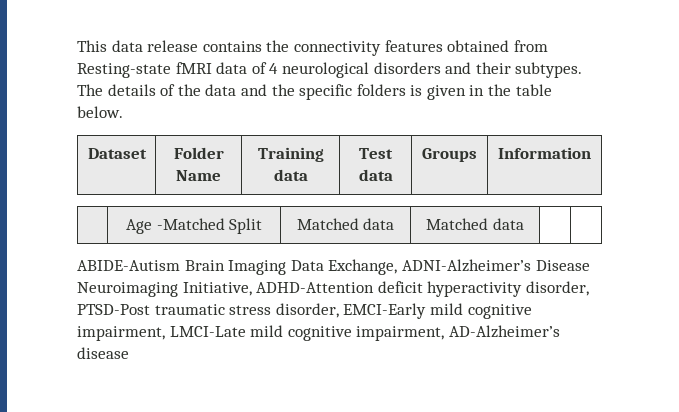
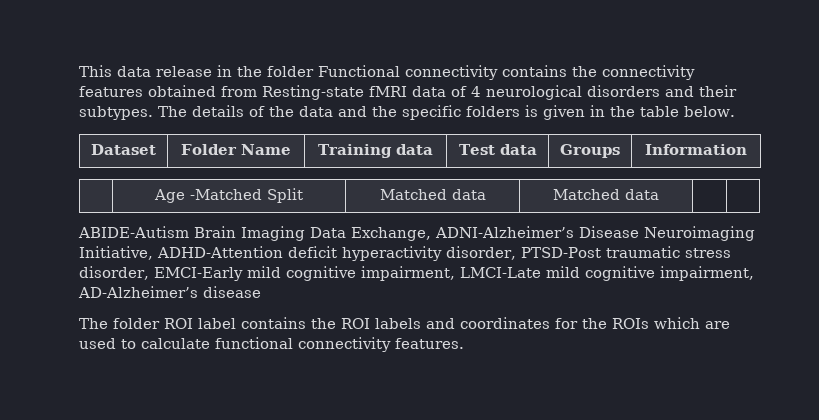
(199, 46) none -> [217,65,498,80] in the folder Functional connectivity
(129, 353) none -> [79,317,730,329] [79,337,464,352] // The folder ROI label contains the ROI labels and coordinates for the ROIs which are used to calculate functional connectivity features.

